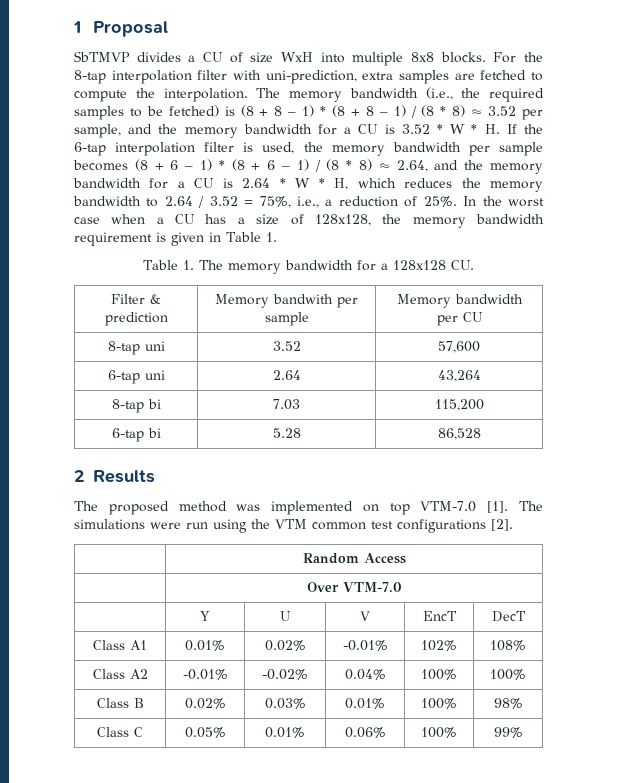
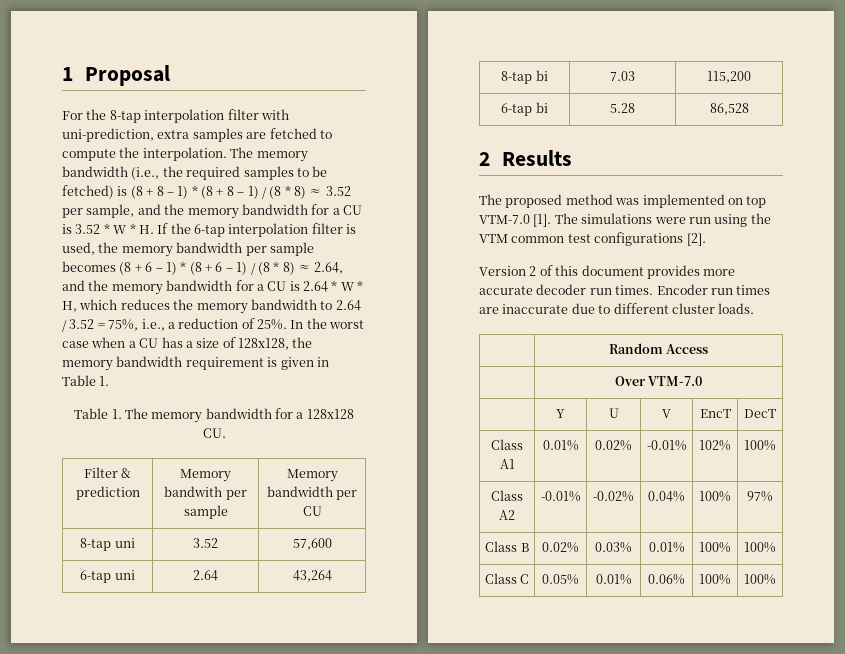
[74,51,486,66] SbTMVP divides a CU of size WxH into multiple 8x8 blocks. -> (170, 75) none
(513, 525) none -> [479,265,736,279] [479,284,771,295] [479,303,755,314] // Version 2 of this document provides more accurate decoder run times. Encoder run times are inaccurate due to different cluster loads.
[490,640,526,651] 108% -> [744,440,776,451] 100%
[490,669,526,680] 100% -> [747,491,773,502] 97%
[493,698,523,709] 98% -> [744,542,776,553] 100%
[493,727,523,738] 99% -> [744,574,776,585] 100%

